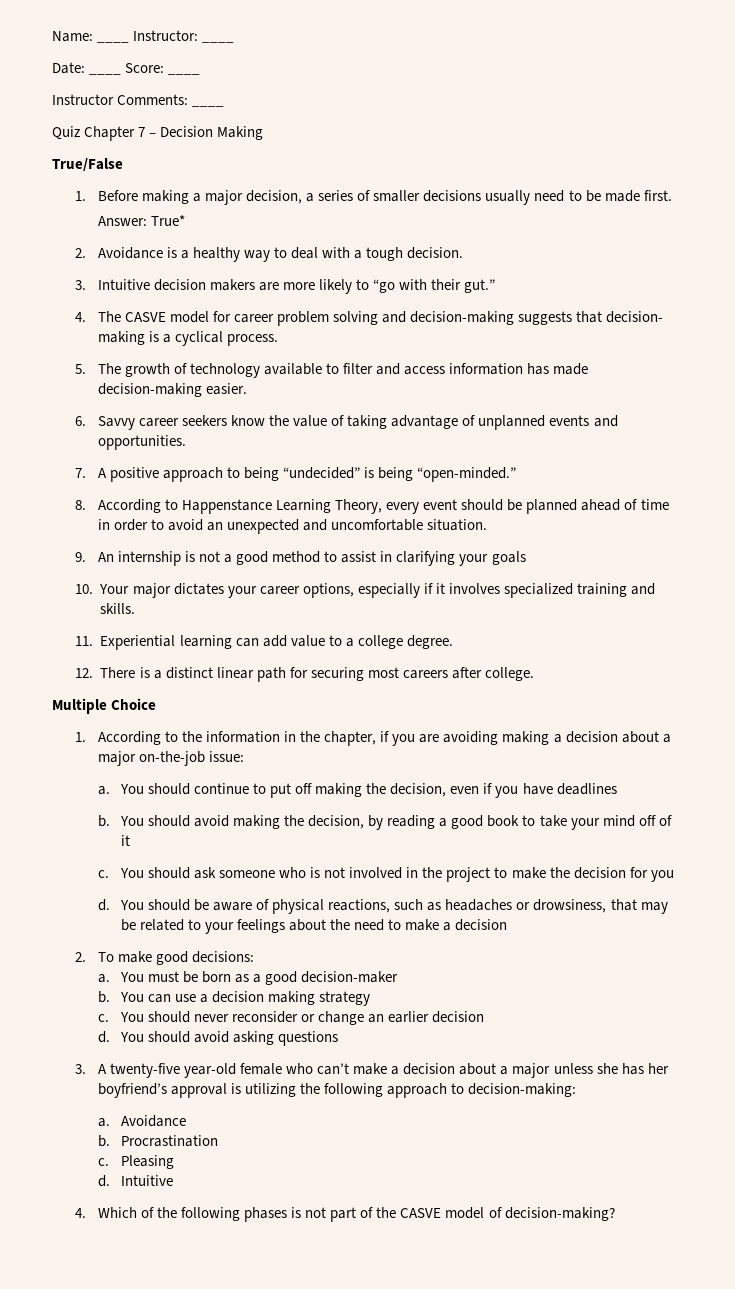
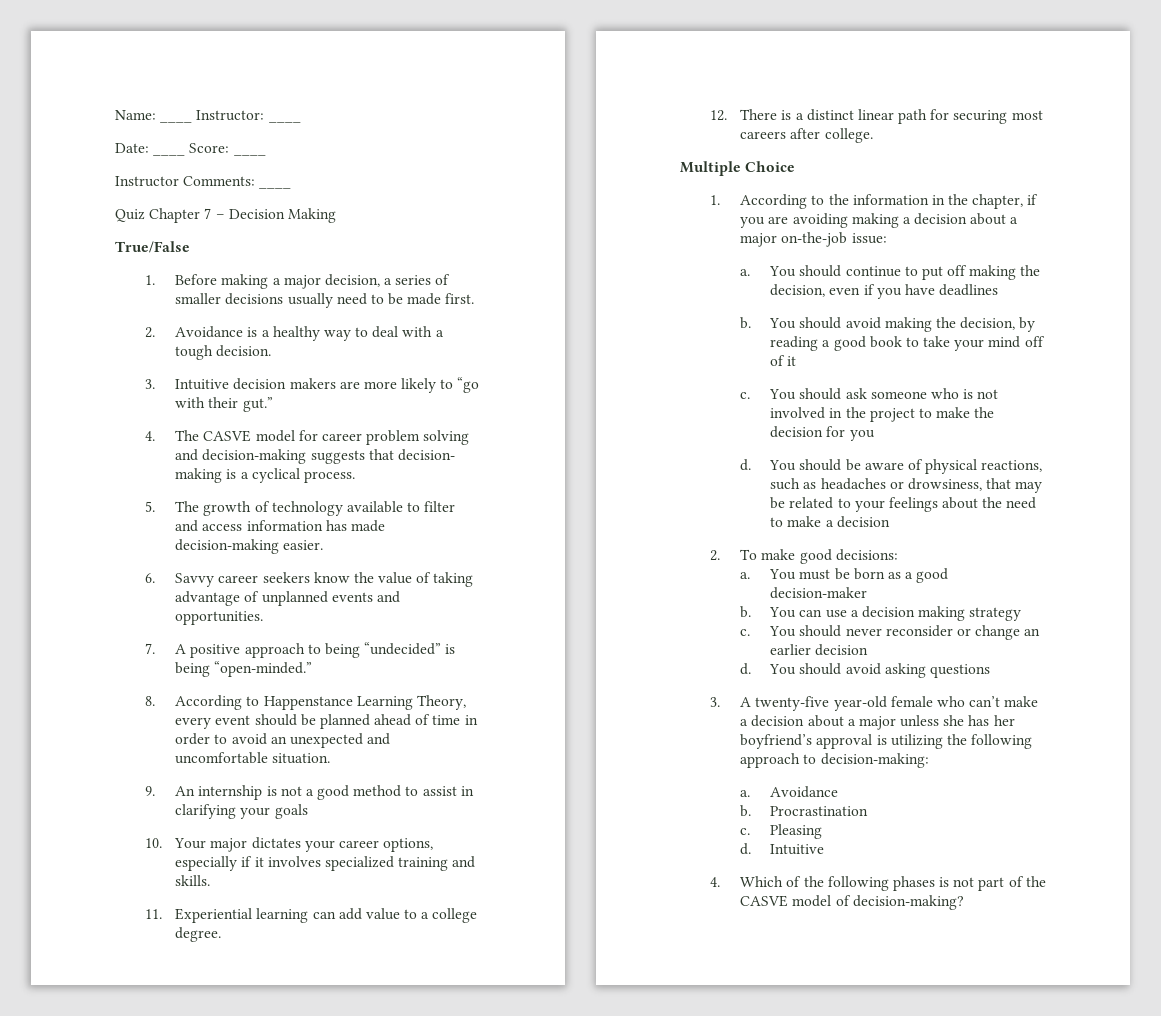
[97,215,185,226] // Answer: True* -> (475, 298) none

